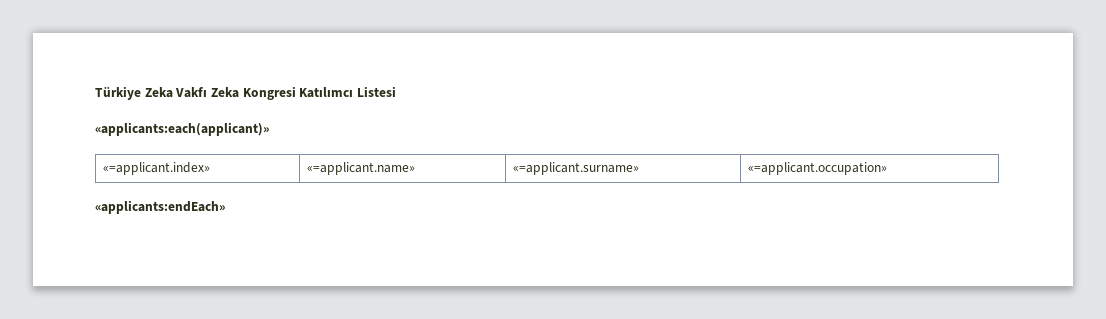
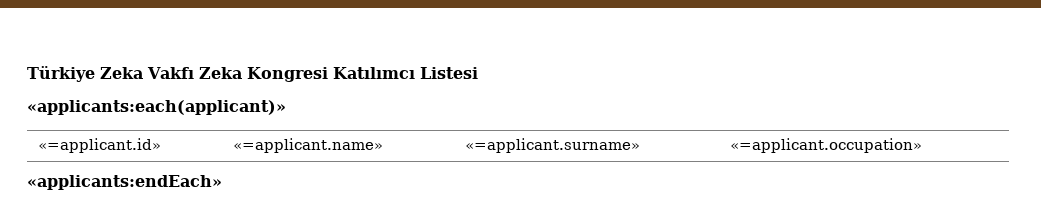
[102,162,210,175] «=applicant.index» -> [38,138,162,153] «=applicant.id»

